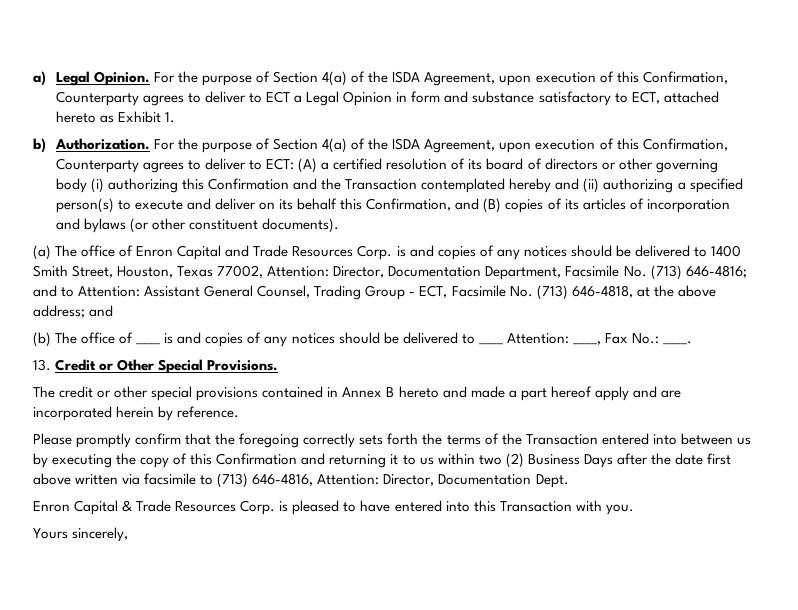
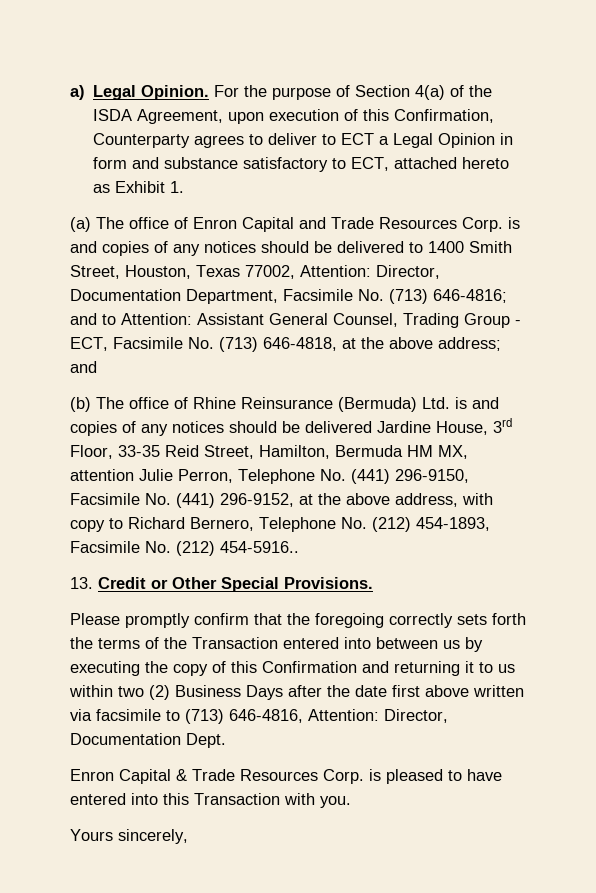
[33,138,728,153] [55,158,718,173] [55,178,743,193] [55,198,730,213] [55,218,340,233] // b) Authorization. For the purpose of Section 4(a) of the ISDA Agreement, upon execution of this Confirmation, Counterparty agrees to deliver to ECT: (A) a certified resolution of its board of directors or other governing body (i) authorizing this Confirmation and the Transaction contemplated hereby and (ii) authorizing a specified person(s) to execute and deliver on its behalf this Confirmation, and (B) copies of its articles of incorporation and bylaws (or other constituent documents). -> (185, 187) none
[136,332,692,347] ____ is and copies of any notices should be delivered to ____ Attention: ____, Fax No.: ____. -> [193,397,499,412] [70,418,512,436] [70,445,468,459] [70,469,469,484] [70,493,493,508] [70,517,490,532] [70,541,299,556] Rhine Reinsurance (Bermuda) Ltd. is and copies of any notices should be delivered Jardine House, 3rd Floor, 33-35 Reid Street, Hamilton, Bermuda HM MX, attention Julie Perron, Telephone No. (441) 296-9150, Facsimile No. (441) 296-9152, at the above address, with copy to Richard Bernero, Telephone No. (212) 454-1893, Facsimile No. (212) 454-5916..
[33,386,681,401] [33,406,240,421] // The credit or other special provisions contained in Annex B hereto and made a part hereof apply and are incorporated herein by reference. -> (373, 583) none

